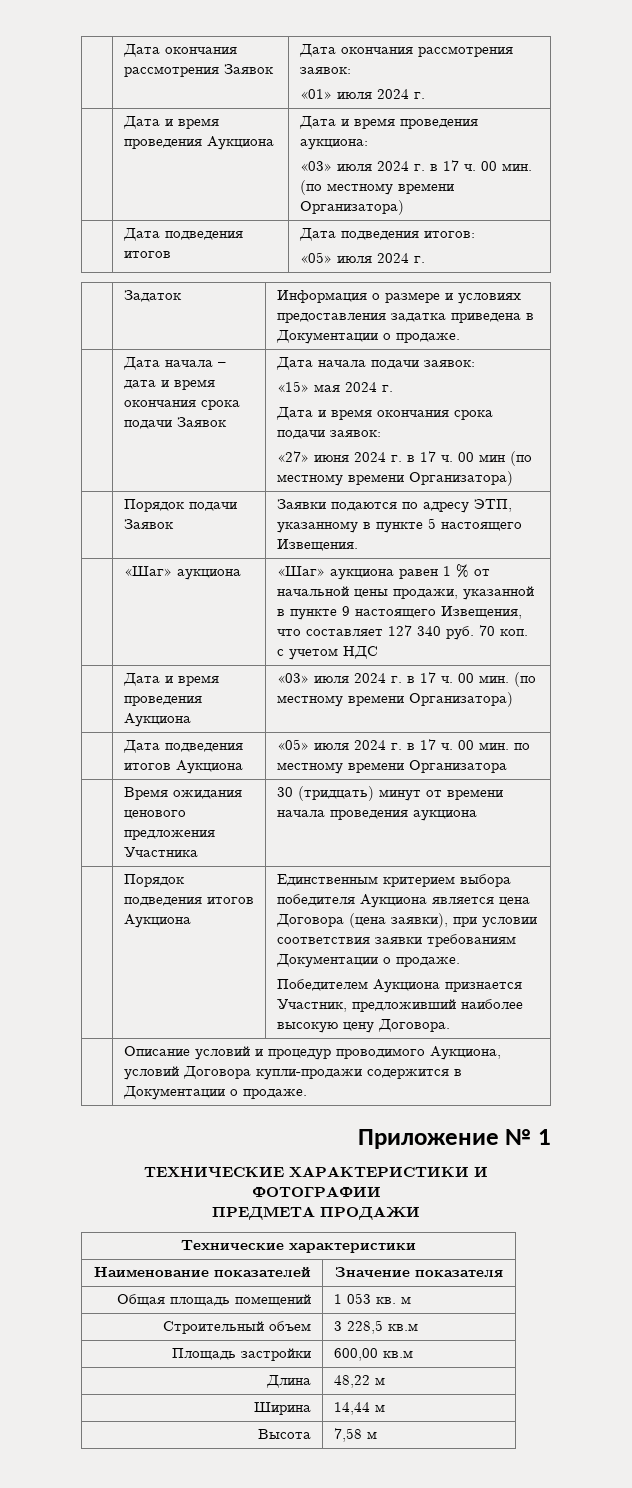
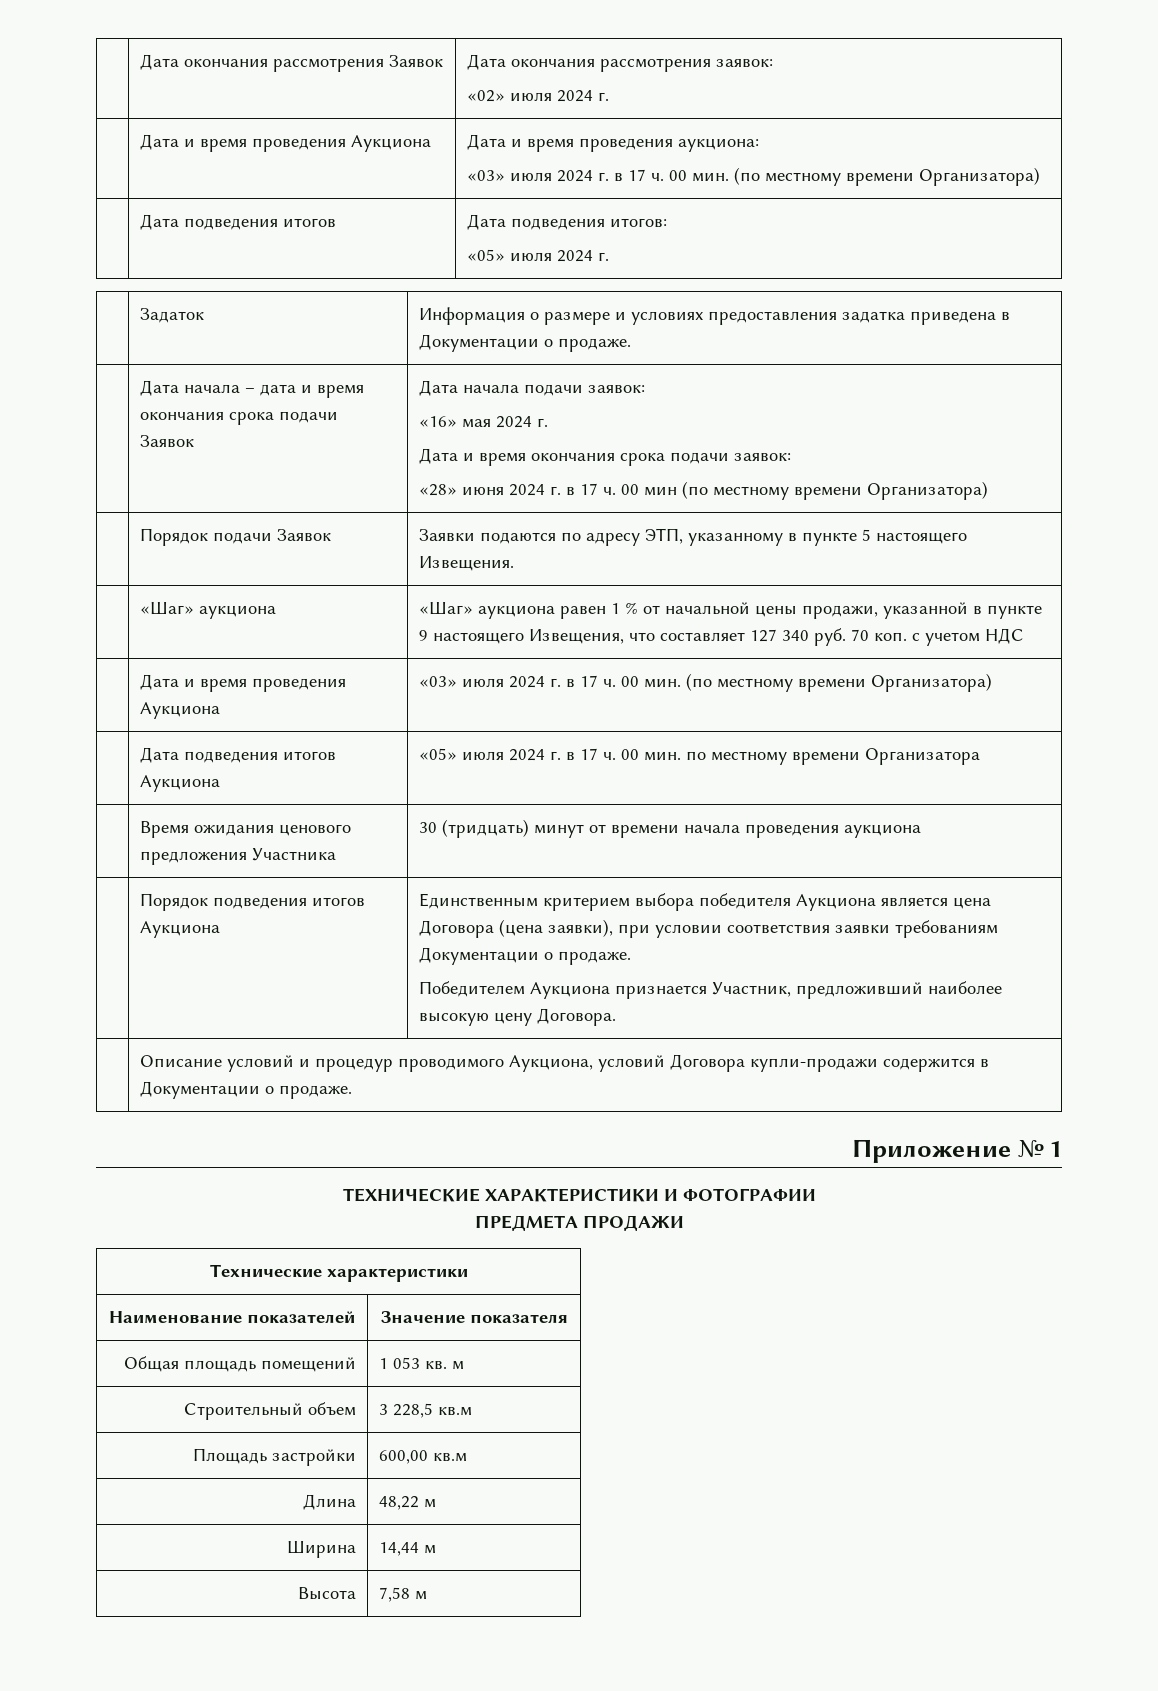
[299,89,332,99] «01» -> [466,90,505,102] «02»
[276,381,309,392] «15» -> [418,416,457,427] «16»
[276,451,309,462] «27» -> [418,484,457,496] «28»

